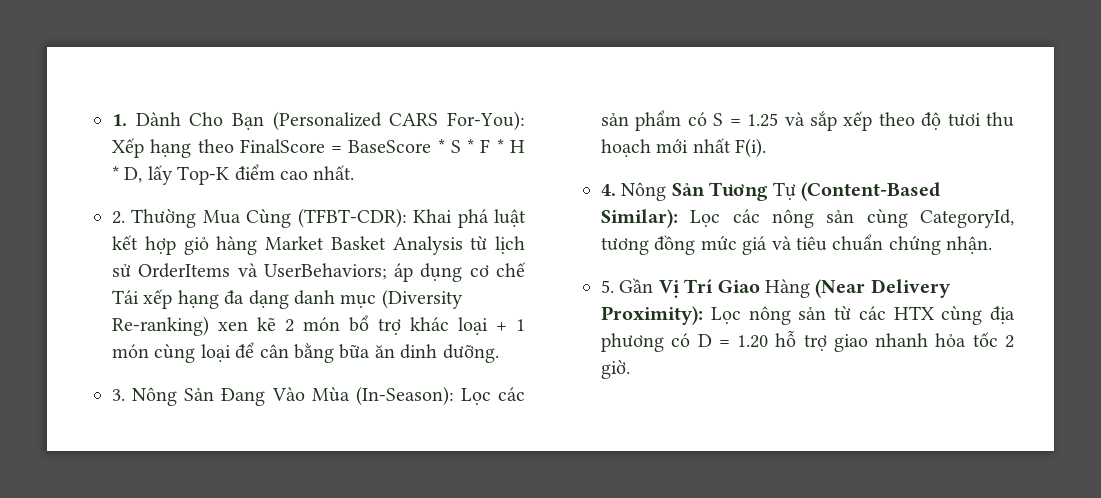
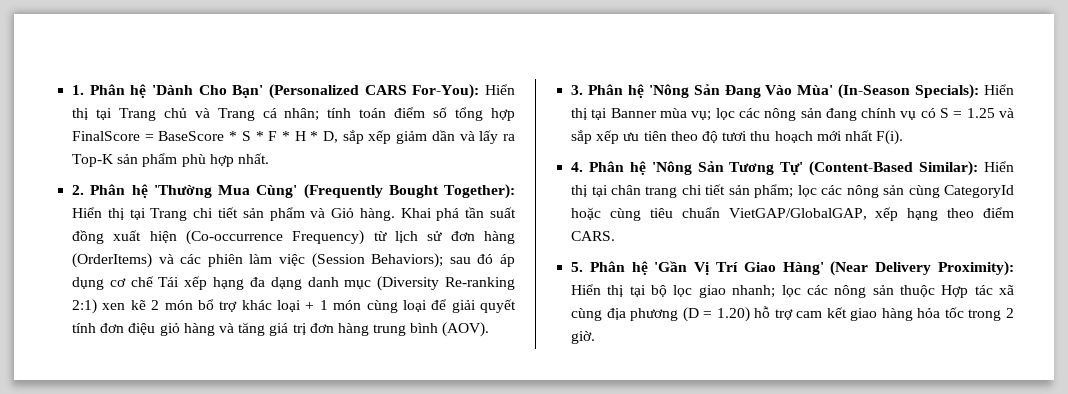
[135,111,525,131] [112,138,234,158] Dành Cho Bạn (Personalized CARS For-You): Xếp hạng theo -> [89,84,515,99] [72,107,515,121] Phân hệ 'Dành Cho Bạn' (Personalized CARS For-You): Hiển thị tại Trang chủ và Trang cá nhân; tính toán điểm số tổng hợp
[147,164,355,185] [112,208,526,228] [112,235,525,255] [112,263,387,280] lấy Top-K điểm cao nhất. // 2. Thường Mua Cùng (TFBT-CDR): Khai phá luật kết hợp giỏ hàng Market Basket Analysis từ lịch sử OrderItems và UserBehaviors; -> [342,130,515,144] [72,153,269,167] [72,184,515,199] [72,207,516,221] [72,230,515,245] [72,253,494,268] sắp xếp giảm dần và lấy ra Top-K sản phẩm phù hợp nhất. // 2. Phân hệ 'Thường Mua Cùng' (Frequently Bought Together): Hiển thị tại Trang chi tiết sản phẩm và Giỏ hàng. Khai phá tần suất đồng xuất hiện (Co-occurrence Frequency) từ lịch sử đơn hàng (OrderItems) và các phiên làm việc (Session Behaviors); sau đó
[112,316,209,336] Re-ranking) -> [444,277,515,290] [72,299,98,314] Re-ranking 2:1)
[259,343,499,363] [112,386,525,406] [601,110,682,131] cân bằng bữa ăn dinh dưỡng. // 3. Nông Sản Đang Vào Mùa (In-Season): Lọc các sản phẩm -> [451,299,516,313] [72,322,490,337] [571,84,1014,99] [571,108,917,121] giải quyết tính đơn điệu giỏ hàng và tăng giá trị đơn hàng trung bình (AOV). // 3. Phân hệ 'Nông Sản Đang Vào Mùa' (In-Season Specials): Hiển thị tại Banner mùa vụ; lọc các nông sản đang chính vụ
(873, 121) none -> [623,131,667,141] ưu tiên
[621,182,667,201] Nông -> [588,161,692,175] Phân hệ 'Nông
[772,182,796,200] Tự -> [780,162,804,175] Tự'
[690,209,1014,228] [601,234,993,255] [601,278,654,293] Lọc các nông sản cùng CategoryId, tương đồng mức giá và tiêu chuẩn chứng nhận. // 5. Gần -> [984,161,1014,172] [571,184,1014,198] [571,207,1014,221] [571,231,616,241] [571,261,688,275] Hiển thị tại chân trang chi tiết sản phẩm; lọc các nông sản cùng CategoryId hoặc cùng tiêu chuẩn VietGAP/GlobalGAP, xếp hạng theo điểm CARS. // 5. Phân hệ 'Gần
[765,279,810,298] Hàng -> [782,262,824,275] Hàng'
[710,306,1015,325] [601,330,929,352] Lọc nông sản từ các HTX cùng địa phương có D = 1.20 hỗ trợ giao nhanh -> [571,284,1014,298] [571,306,913,322] Hiển thị tại bộ lọc giao nhanh; lọc các nông sản thuộc Hợp tác xã cùng địa phương (D = 1.20) hỗ trợ cam kết giao hàng
(998, 339) none -> [968,309,1002,321] trong

